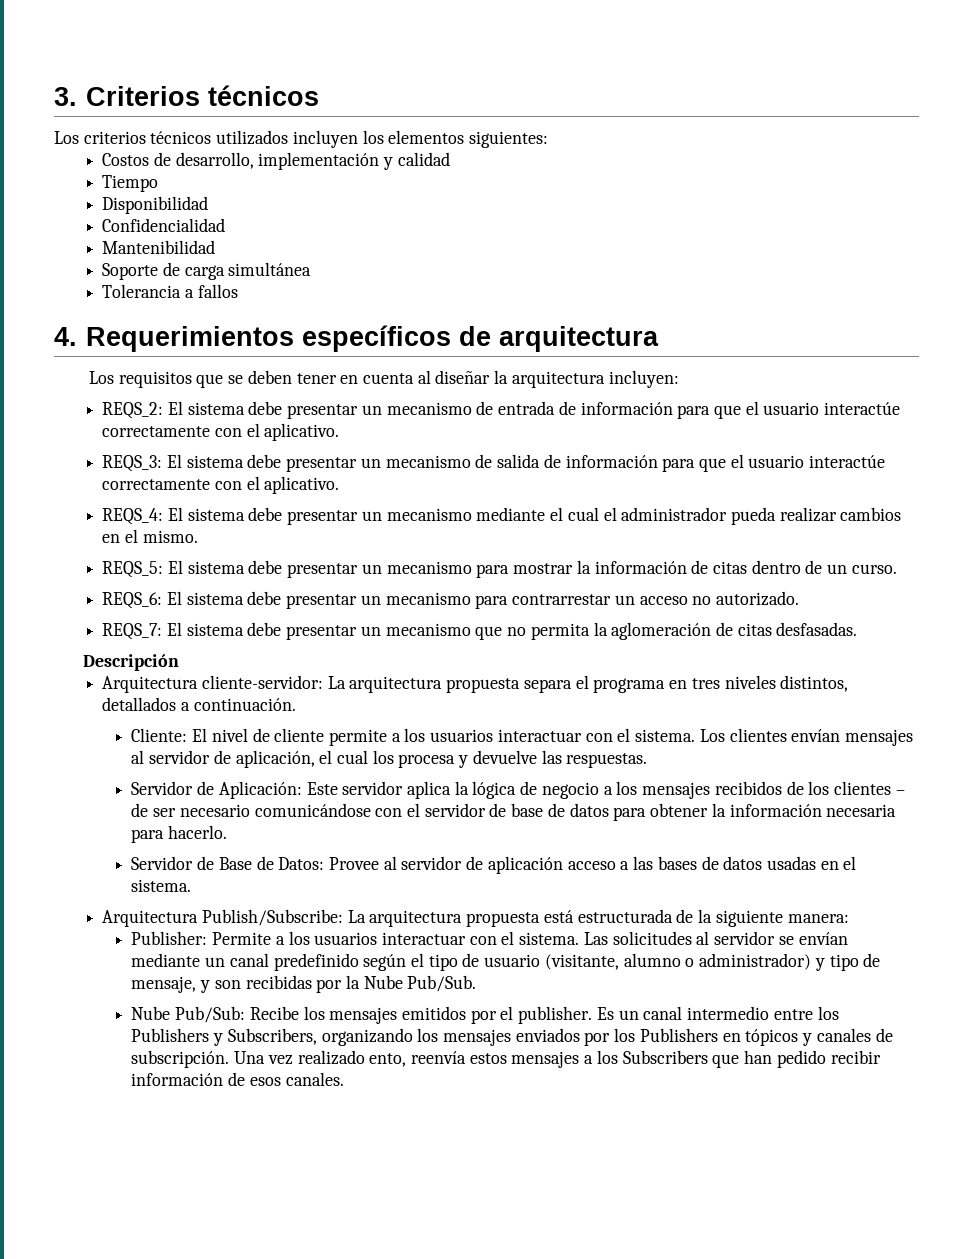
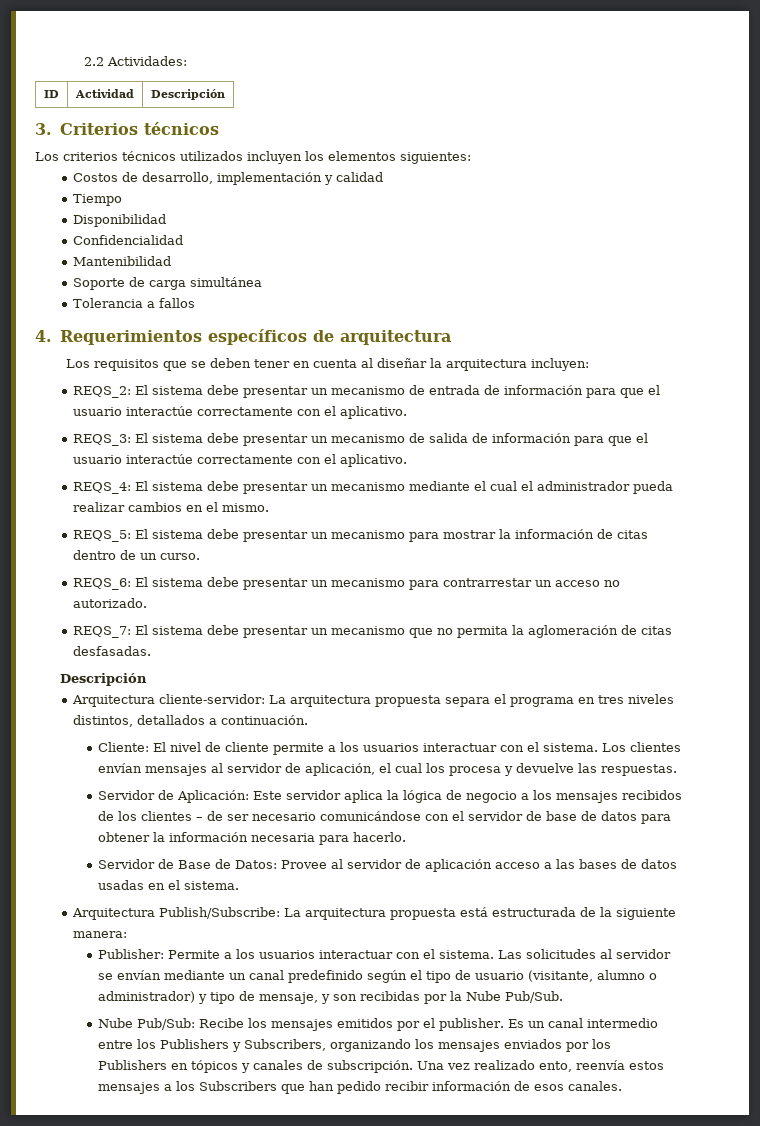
(54, 96) none -> [84,56,188,66] [44,90,59,98] [75,89,134,98] [151,89,225,100] 2.2 Actividades: // ID | Actividad | Descripción //

